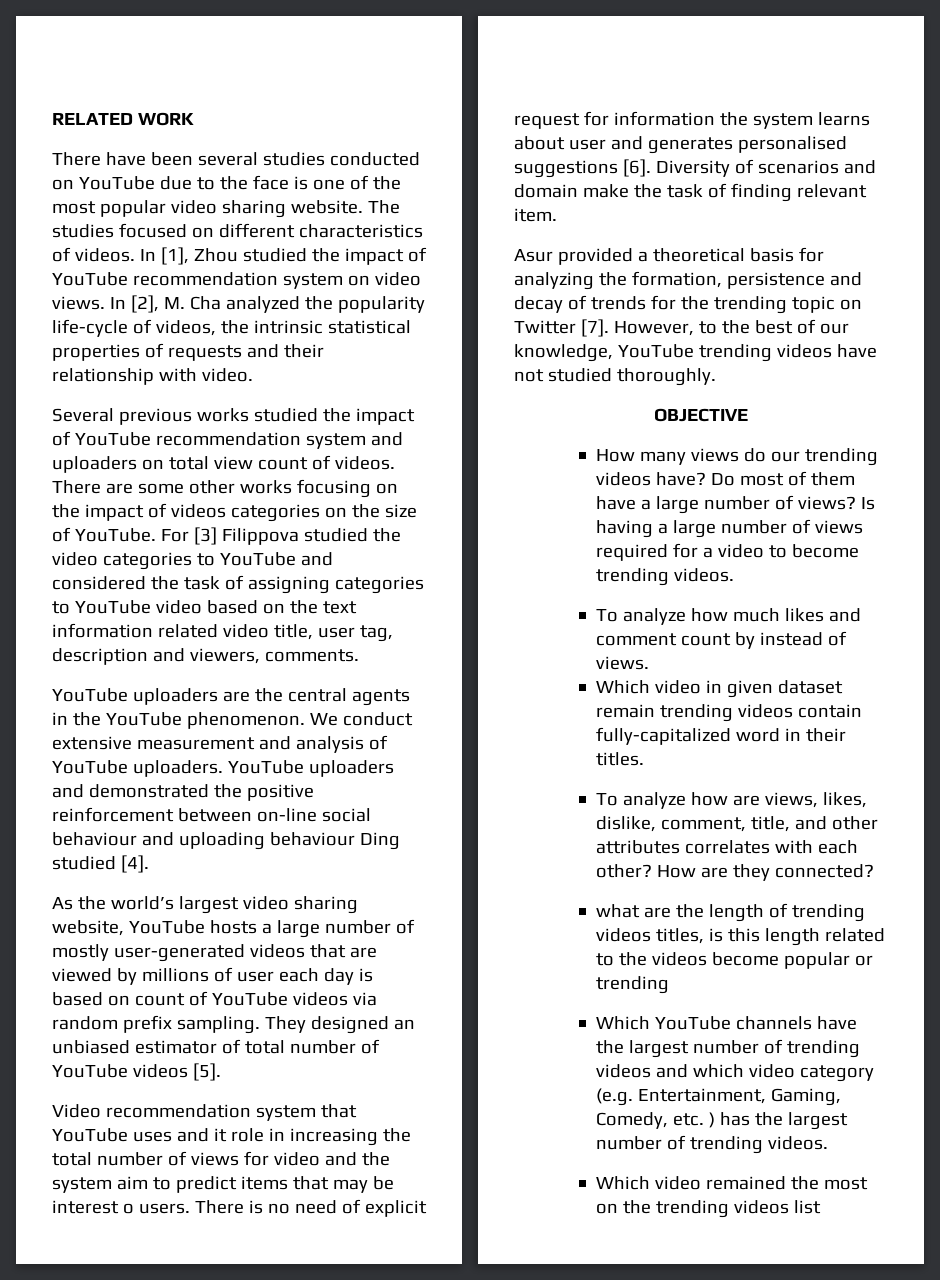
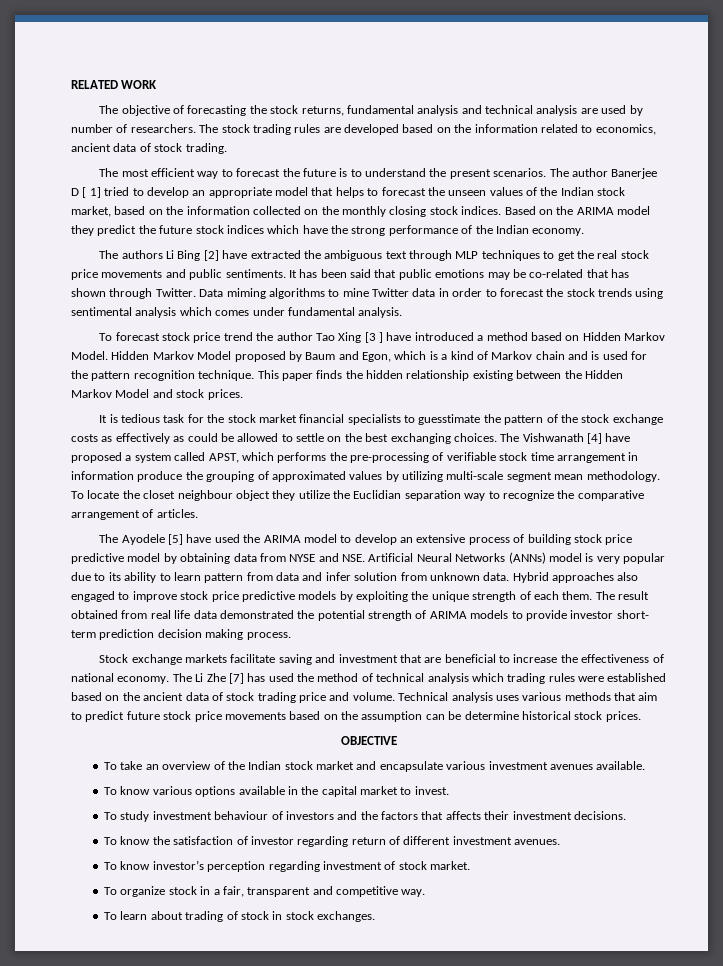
[52,152,420,166] [52,175,401,190] [52,200,400,218] [52,223,423,238] [52,247,427,265] [52,272,421,289] [52,295,425,313] [52,319,411,337] [52,343,324,361] [52,368,253,385] [52,408,415,425] [52,431,403,449] [52,455,395,473] [52,479,398,498] [52,503,417,522] [52,527,401,545] [52,552,333,570] [52,575,424,594] [52,600,357,614] There have been several studies conducted on YouTube due to the face is one of the most popular video sharing website. The studies focused on different characteristics of videos. In [1], Zhou studied the impact of YouTube recommendation system on video views. In [2], M. Cha analyzed the popularity life-cycle of videos, the intrinsic statistical properties of requests and their relationship with video. // Several previous works studied the impact of YouTube recommendation system and uploaders on total view count of videos. There are some other works focusing on the impact of videos categories on the size of YouTube. For [3] Filippova studied the video categories to YouTube and considered the task of assigning categories to YouTube video based on the text -> [99,105,643,116] [71,124,472,135] The objective of forecasting the stock returns, fundamental analysis and technical analysis are used by number of researchers. The stock trading rules are developed based on the
[222,624,393,642] [52,648,359,665] [52,688,410,706] [52,712,413,729] [52,735,388,753] [52,760,394,777] [52,784,314,801] [52,807,371,822] [52,832,400,850] [52,855,149,873] [52,896,358,914] [52,919,415,938] [52,944,377,962] [52,967,373,985] [52,991,377,1006] [52,1015,415,1034] [52,1039,380,1054] [52,1063,221,1081] [52,1104,357,1121] [52,1128,411,1146] [52,1151,390,1166] [52,1176,394,1193] [52,1199,427,1217] [514,111,870,129] [514,136,847,154] [514,159,876,178] [514,183,867,202] [514,208,557,222] [514,247,824,265] [514,271,862,290] [514,295,862,314] [514,319,849,337] [514,344,877,362] [514,368,716,386] [654,408,748,422] [595,448,878,466] [595,471,855,486] [595,495,875,514] [595,519,863,538] [595,543,859,561] [595,568,734,586] [595,608,861,625] [595,631,847,649] [595,656,649,670] [595,680,843,698] [595,704,862,722] [595,727,846,745] [595,752,644,766] [595,792,867,809] [595,816,878,832] [595,840,858,854] [595,864,874,881] [595,903,865,922] [595,928,885,946] [595,952,873,969] [595,976,669,994] [595,1016,857,1030] [595,1039,860,1058] [595,1064,874,1082] [595,1088,841,1106] [595,1112,848,1130] [595,1135,828,1154] [595,1176,868,1190] [595,1200,821,1218] video title, user tag, description and viewers, comments. // YouTube uploaders are the central agents in the YouTube phenomenon. We conduct extensive measurement and analysis of YouTube uploaders. YouTube uploaders and demonstrated the positive reinforcement between on-line social behaviour and uploading behaviour Ding studied [4]. // As the world’s largest video sharing website, YouTube hosts a large number of mostly user-generated videos that are viewed by millions of user each day is based on count of YouTube videos via random prefix sampling. They designed an unbiased estimator of total number of YouTube videos [5]. // Video recommendation system that YouTube uses and it role in increasing the total number of views for video and the system aim to predict items that may be interest o users. There is no need of explicit request for information the system learns about user and generates personalised suggestions [6]. Diversity of scenarios and domain make the task of finding relevant item. // Asur provided a theoretical basis for analyzing the formation, persistence and decay of trends for the trending topic on Twitter [7]. However, to the best of our knowledge, YouTube trending videos have not studied thoroughly. // OBJECTIVE // How many views do our trending videos have? Do most of them have a large number of views? Is having a large number of views required for a video to become trending videos. // To analyze how much likes and comment count by instead of views. // Which video in given dataset remain trending videos contain fully-capitalized word in their titles. // To analyze how are views, likes, dislike, comment, title, and other attributes correlates with each other? How are they connected? // what are the length of trending videos titles, is this length related to the videos become popular or trending // Which YouTube channels have the largest number of trending videos and which video category (e.g. Entertainment, Gaming, Comedy, etc. ) has the largest number of trending videos. // Which video remained the most on the trending videos list -> [581,124,656,135] [71,143,227,154] [99,168,658,179] [71,187,626,198] [71,206,650,217] [71,225,585,236] [99,250,649,261] [71,269,629,280] [71,288,664,299] [71,307,403,318] [99,332,666,343] [71,351,648,362] [71,370,623,381] [71,389,243,400] [99,414,663,425] [71,433,631,444] [71,452,639,463] [71,471,660,482] [71,490,644,501] [71,509,198,520] [99,534,633,545] [71,552,665,564] [71,572,639,583] [71,591,649,602] [71,610,649,621] [71,629,291,640] [99,654,664,665] [71,673,667,684] [71,692,658,703] [71,711,641,722] [341,736,397,745] [104,761,646,772] [104,786,449,797] [104,811,626,822] [104,836,561,847] [104,860,471,872] [104,886,426,897] [104,911,376,922] to economics, ancient data of stock trading. // The most efficient way to forecast the future is to understand the present scenarios. The author Banerjee D [ 1] tried to develop an appropriate model that helps to forecast the unseen values of the Indian stock market, based on the information collected on the monthly closing stock indices. Based on the ARIMA model they predict the future stock indices which have the strong performance of the Indian economy. // The authors Li Bing [2] have extracted the ambiguous text through MLP techniques to get the real stock price movements and public sentiments. It has been said that public emotions may be co-related that has shown through Twitter. Data miming algorithms to mine Twitter data in order to forecast the stock trends using sentimental analysis which comes under fundamental analysis. // To forecast stock price trend the author Tao Xing [3 ] have introduced a method based on Hidden Markov Model. Hidden Markov Model proposed by Baum and Egon, which is a kind of Markov chain and is used for the pattern recognition technique. This paper finds the hidden relationship existing between the Hidden Markov Model and stock prices. // It is tedious task for the stock market financial specialists to guesstimate the pattern of the stock exchange costs as effectively as could be allowed to settle on the best exchanging choices. The Vishwanath [4] have proposed a system called APST, which performs the pre-processing of verifiable stock time arrangement in information produce the grouping of approximated values by utilizing multi-scale segment mean methodology. To locate the closet neighbour object they utilize the Euclidian separation way to recognize the comparative arrangement of articles. // The Ayodele [5] have used the ARIMA model to develop an extensive process of building stock price predictive model by obtaining data from NYSE and NSE. Artificial Neural Networks (ANNs) model is very popular due to its ability to learn pattern from data and infer solution from unknown data. Hybrid approaches also engaged to improve stock price predictive models by exploiting the unique strength of each them. The result obtained from real life data demonstrated the potential strength of ARIMA models to provide investor short- term prediction decision making process. // Stock exchange markets facilitate saving and investment that are beneficial to increase the effectiveness of national economy. The Li Zhe [7] has used the method of technical analysis which trading rules were established based on the ancient data of stock trading price and volume. Technical analysis uses various methods that aim to predict future stock price movements based on the assumption can be determine historical stock prices. // OBJECTIVE // To take an overview of the Indian stock market and encapsulate various investment avenues available. // To know various options available in the capital market to invest. // To study investment behaviour of investors and the factors that affects their investment decisions. // To know the satisfaction of investor regarding return of different investment avenues. // To know investor’s perception regarding investment of stock market. // To organize stock in a fair, transparent and competitive way. // To learn about trading of stock in stock exchanges.

